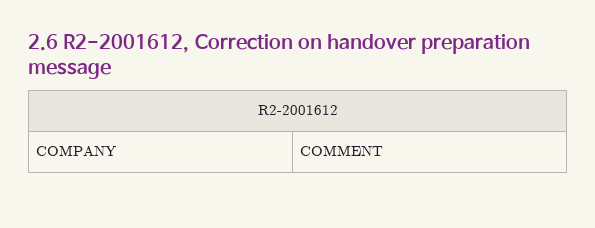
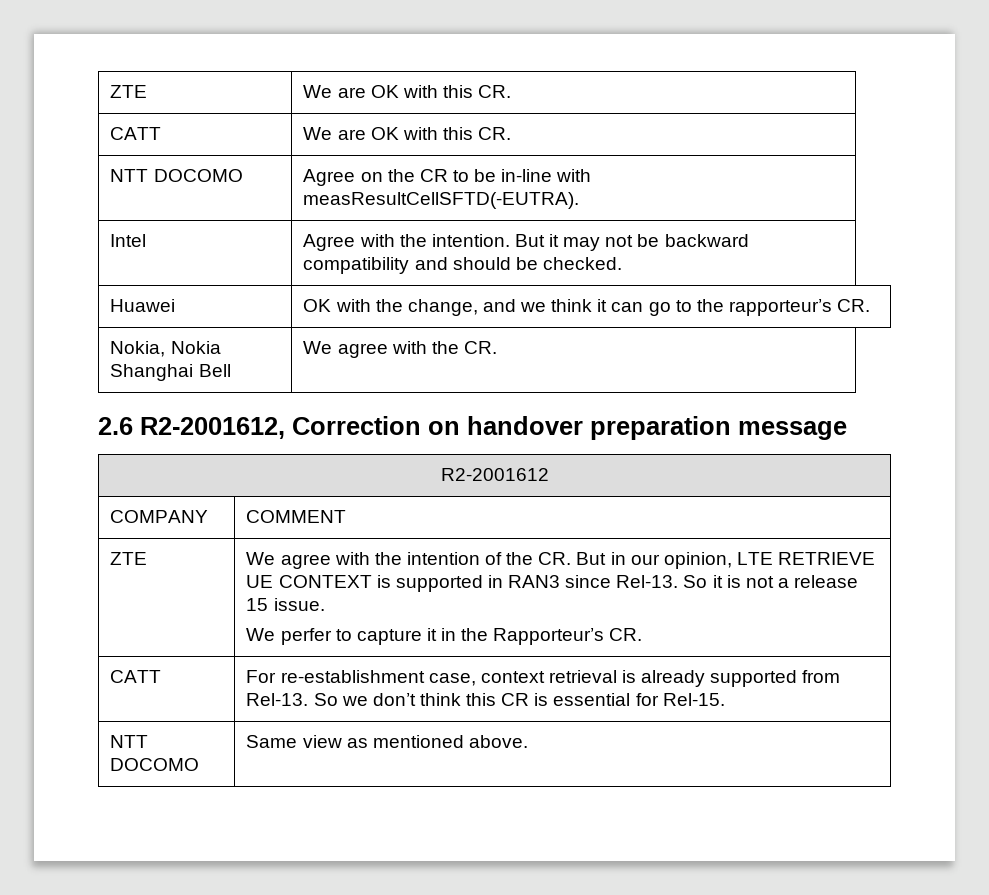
(28, 42) none -> [110,85,148,98] [303,85,512,98] [110,127,162,140] [303,127,512,140] [110,169,243,182] [303,169,592,186] [303,192,580,209] [110,234,147,247] [303,234,749,251] [303,257,622,274] [110,299,176,312] [303,299,871,316] [110,341,221,357] [110,364,231,381] [303,341,497,358] ZTE | We are OK with this CR. // CATT | We are OK with this CR. // NTT DOCOMO | Agree on the CR to be in-line with measResultCellSFTD(-EUTRA). // Intel | Agree with the intention. But it may not be backward compatibility and should be checked. // Huawei | OK with the change, and we think it can go to the rapporteur’s CR. // Nokia, Nokia Shanghai Bell | We agree with the CR. //
(383, 150) none -> [110,552,148,565] [246,552,876,569] [246,575,859,592] [246,598,325,611] [246,628,643,645] [110,670,162,683] [246,670,841,687] [246,693,725,706] [110,735,149,748] [110,758,200,771] [246,735,528,748] // ZTE | We agree with the intention of the CR. But in our opinion, LTE RETRIEVE UE CONTEXT is supported in RAN3 since Rel-13. So it is not a release 15 issue. // We perfer to capture it in the Rapporteur’s CR. // CATT | For re-establishment case, context retrieval is already supported from Rel-13. So we don’t think this CR is essential for Rel-15. // NTT DOCOMO | Same view as mentioned above.

